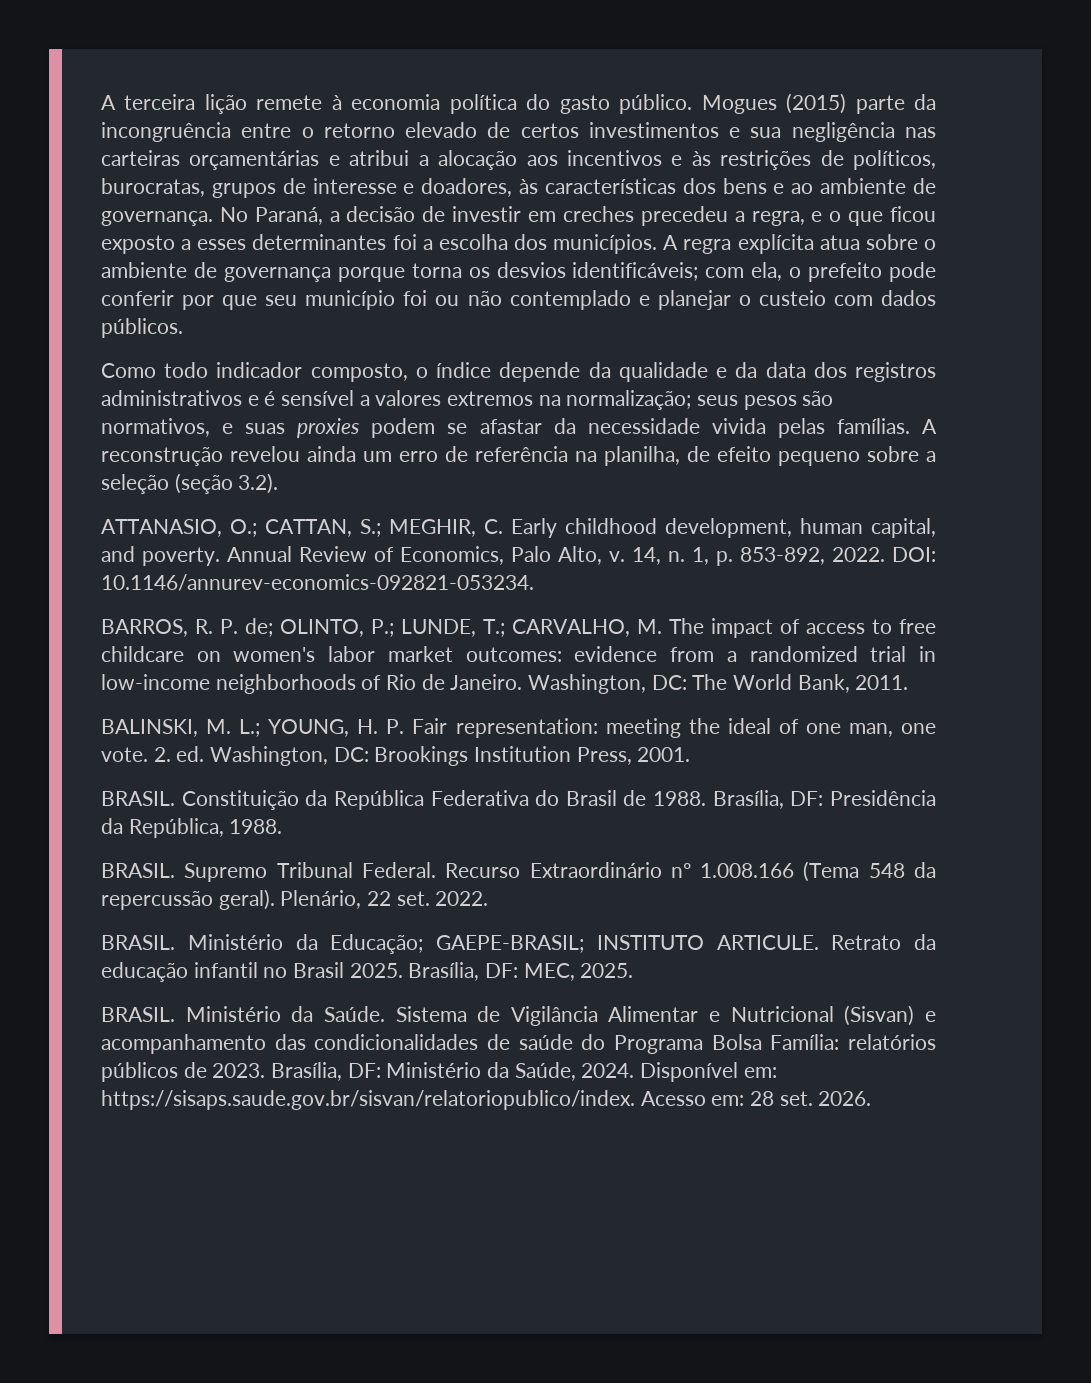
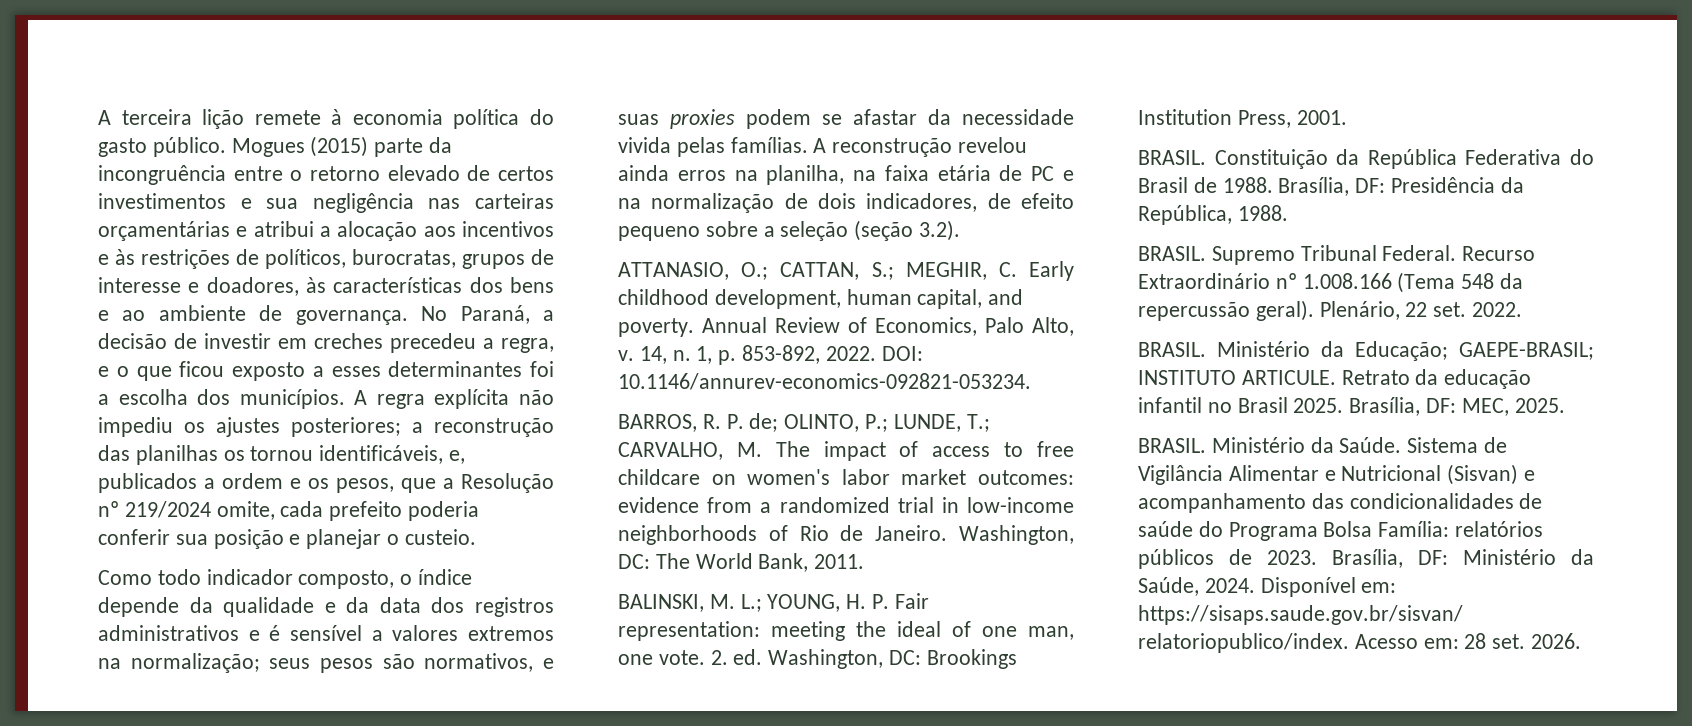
[819,234,936,250] [101,262,936,282] [101,290,936,310] [101,318,183,338] atua sobre o ambiente de governança porque torna os desvios identificáveis; com ela, o prefeito pode conferir por que seu município foi ou não contemplado e planejar o custeio com dados públicos. -> [519,390,554,405] [98,417,554,437] [98,445,466,465] [98,473,554,493] [98,501,480,521] [98,529,476,549] não impediu os ajustes posteriores; a reconstrução das planilhas os tornou identificáveis, e, publicados a ordem e os pesos, que a Resolução nº 219/2024 omite, cada prefeito poderia conferir sua posição e planejar o custeio.
[363,446,680,466] um erro de referência na planilha, -> [677,165,1074,185] [618,193,978,213] erros na planilha, na faixa etária de PC e na normalização de dois indicadores,

